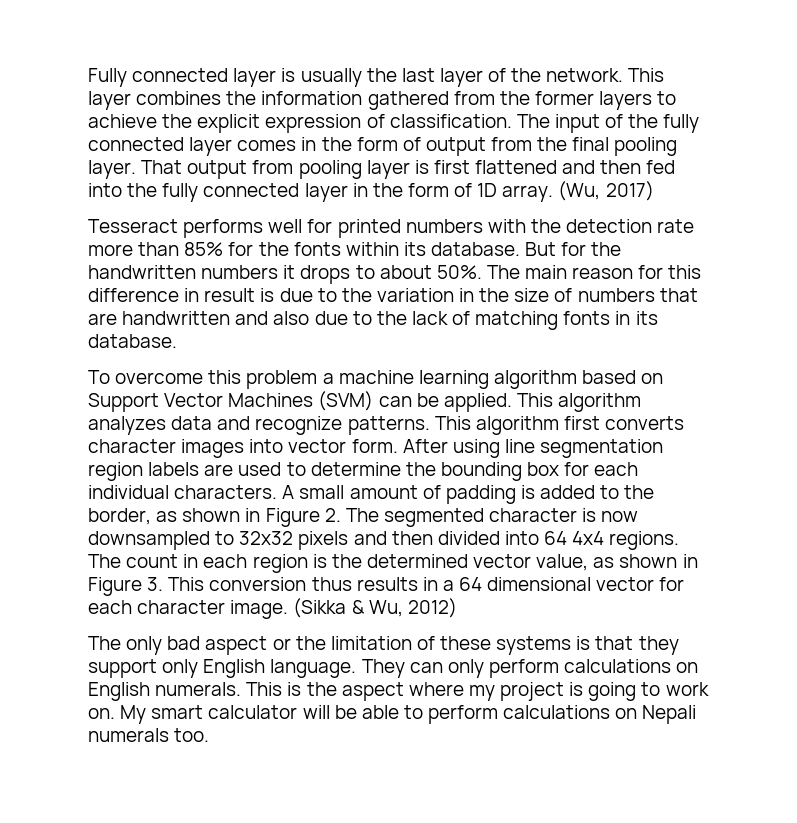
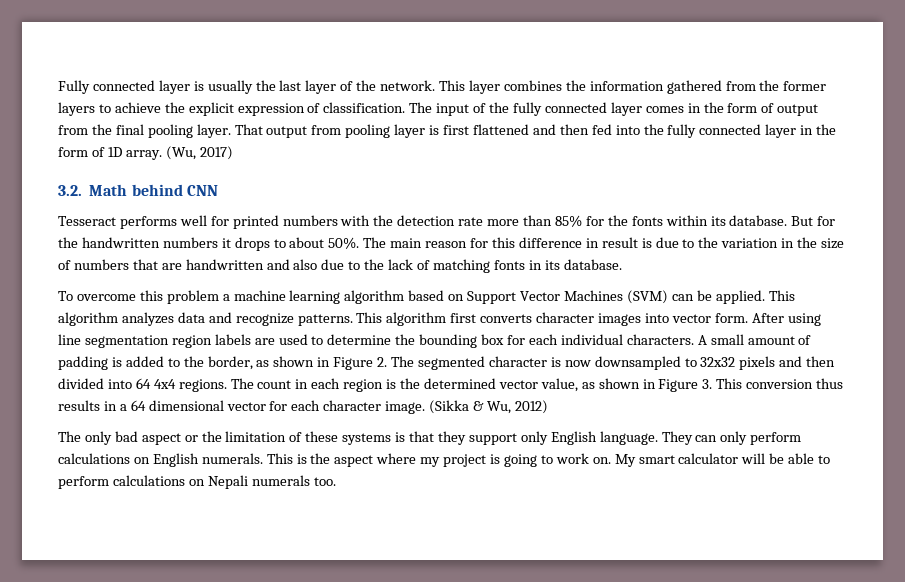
(654, 191) none -> [58,184,218,196] // 3.2. Math behind CNN

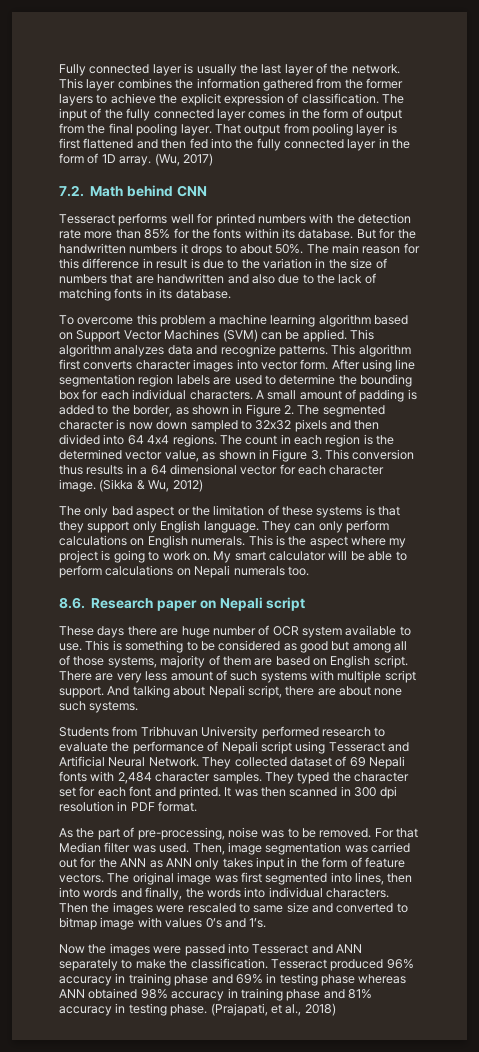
[58,185,82,196] 3.2. -> [59,185,84,197] 7.2.
[594,356,681,370] downsampled -> [156,420,238,432] down sampled
(336, 481) none -> [59,597,306,611] [59,625,411,638] [59,640,408,653] [59,655,408,668] [59,670,416,683] [59,685,403,698] [59,701,139,713] [59,726,386,739] [59,741,409,754] [59,756,405,769] [59,771,409,784] [59,786,397,799] [59,801,198,812] [59,827,419,840] [59,842,410,855] [59,857,405,870] [59,872,413,885] [59,887,389,900] [59,902,408,915] [59,917,267,930] [59,943,362,956] [59,958,414,971] [59,973,407,986] [59,988,372,1001] [59,1003,336,1016] // 8.6. Research paper on Nepali script // These days there are huge number of OCR system available to use. This is something to be considered as good but among all of those systems, majority of them are based on English script. There are very less amount of such systems with multiple script support. And talking about Nepali script, there are about none such systems. // Students from Tribhuvan University performed research to evaluate the performance of Nepali script using Tesseract and Artificial Neural Network. They collected dataset of 69 Nepali fonts with 2,484 character samples. They typed the character set for each font and printed. It was then scanned in 300 dpi resolution in PDF format. // As the part of pre-processing, noise was to be removed. For that Median filter was used. Then, image segmentation was carried out for the ANN as ANN only takes input in the form of feature vectors. The original image was first segmented into lines, then into words and finally, the words into individual characters. Then the images were rescaled to same size and converted to bitmap image with values 0’s and 1’s. // Now the images were passed into Tesseract and ANN separately to make the classification. Tesseract produced 96% accuracy in training phase and 69% in testing phase whereas ANN obtained 98% accuracy in training phase and 81% accuracy in testing phase. (Prajapati, et al., 2018)

